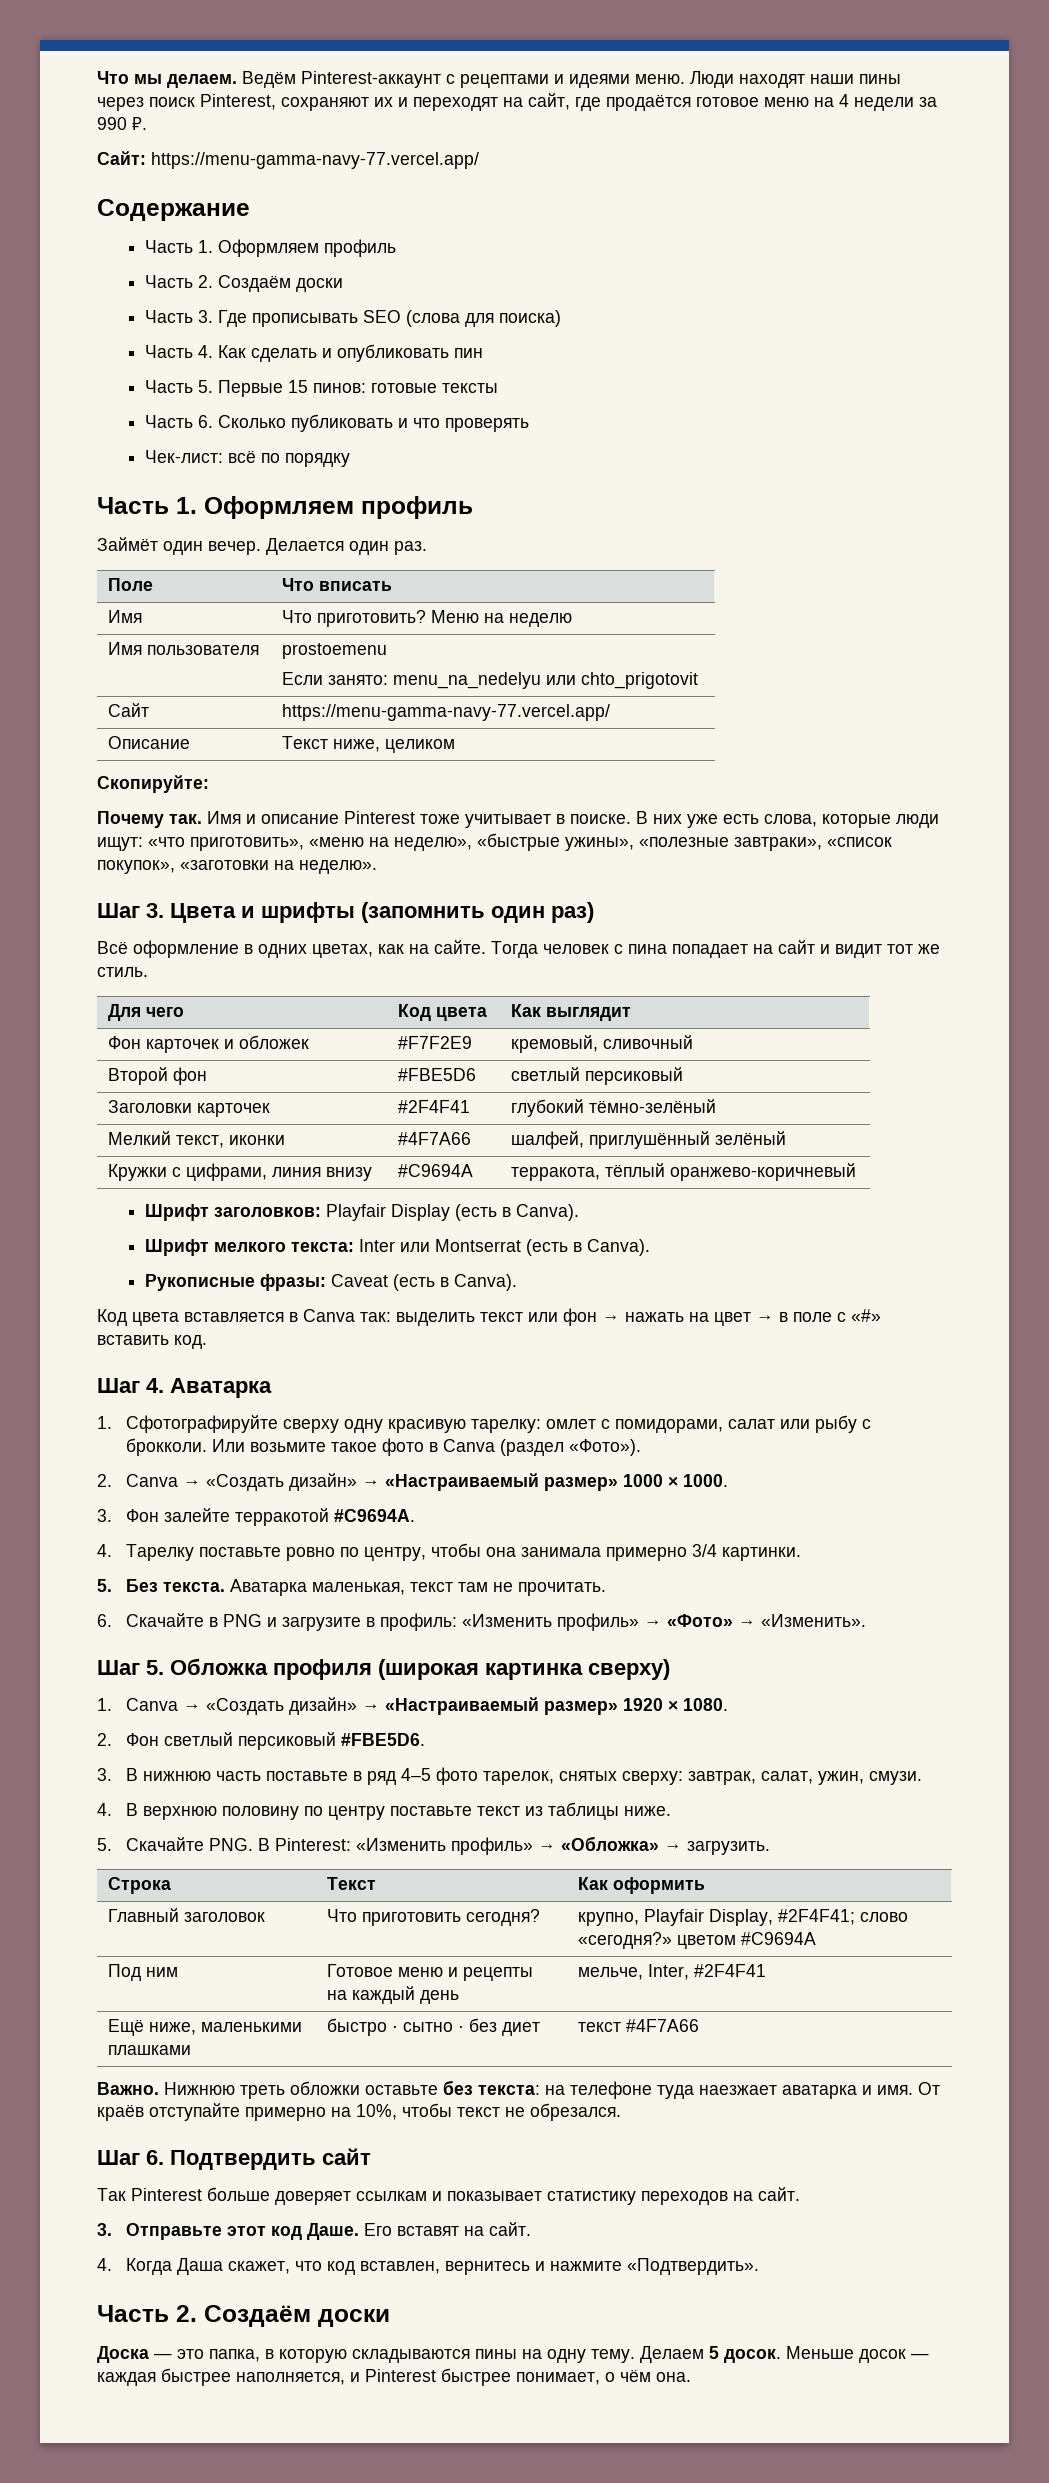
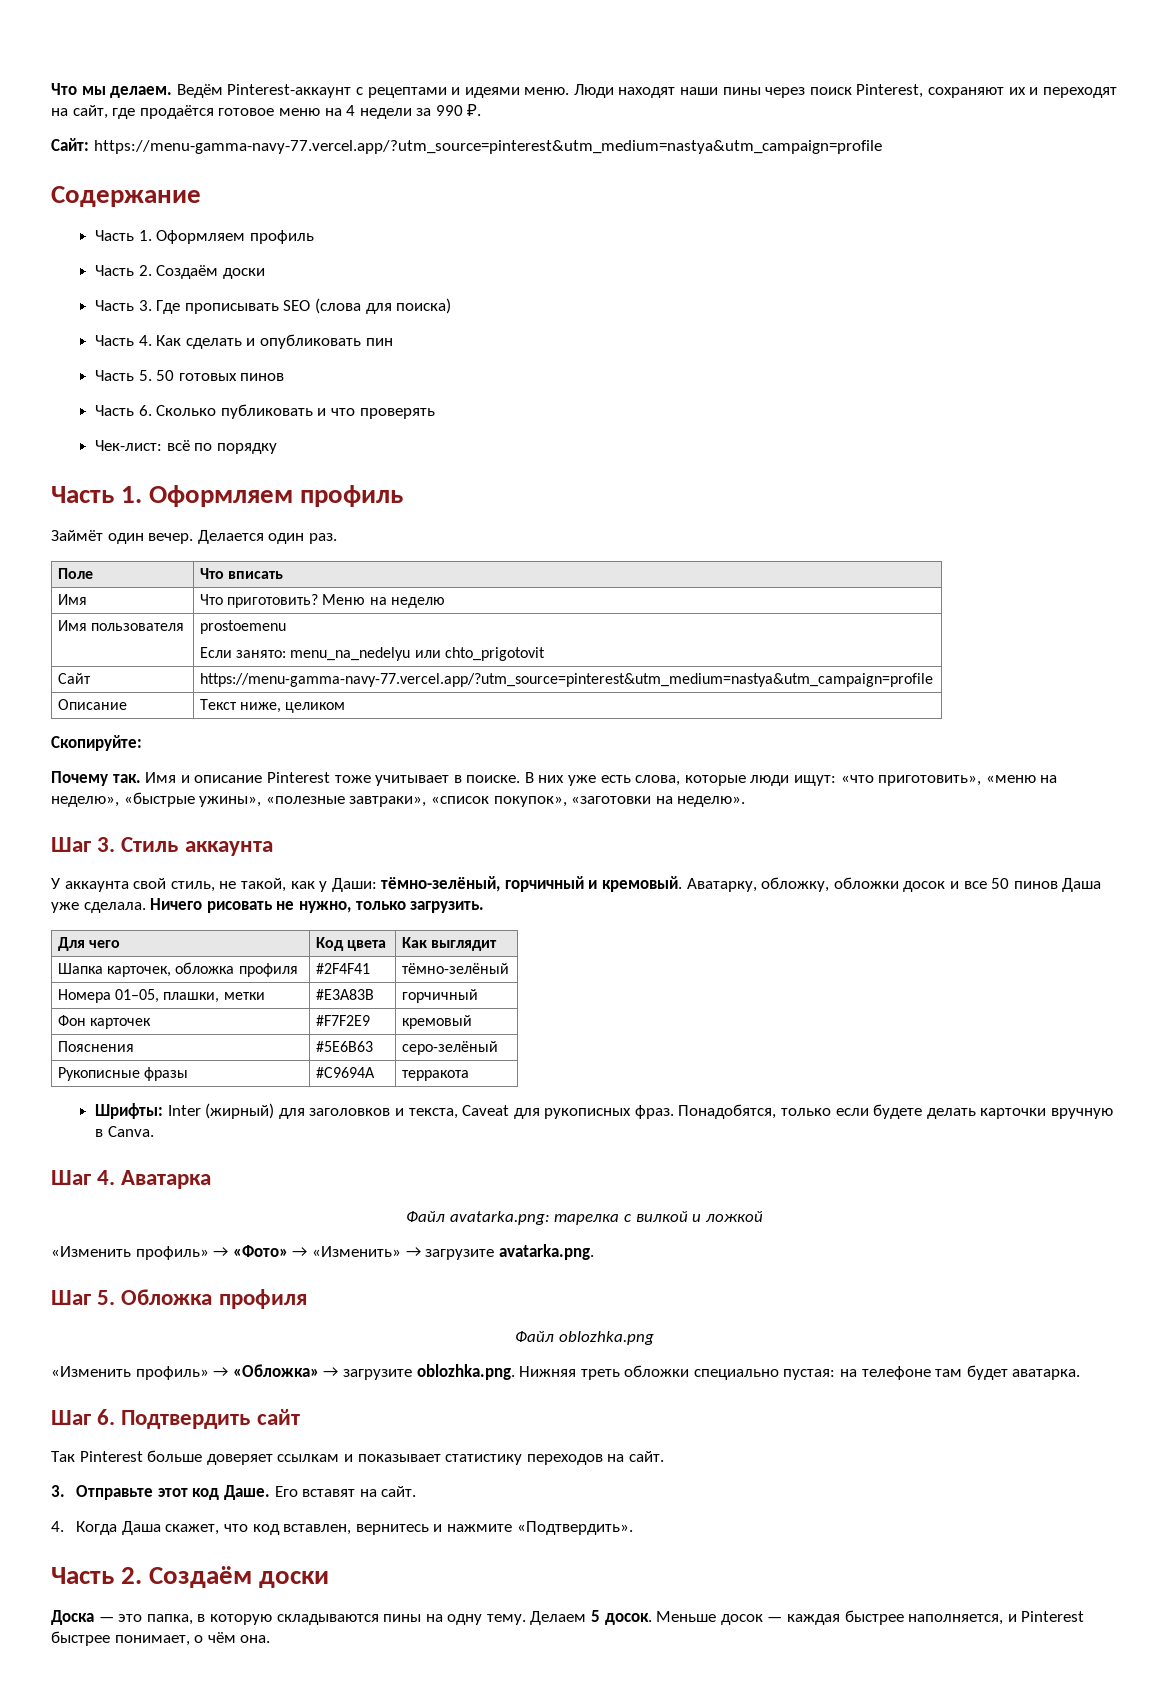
[151,152,479,169] https://menu-gamma-navy-77.vercel.app/ -> [93,140,882,154] https://menu-gamma-navy-77.vercel.app/?utm_source=pinterest&utm_medium=nastya&utm_campaign=profile
[217,380,498,397] Первые 15 пинов: готовые тексты -> [156,370,285,381] 50 готовых пинов
[281,704,610,721] https://menu-gamma-navy-77.vercel.app/ -> [199,673,933,687] https://menu-gamma-navy-77.vercel.app/?utm_source=pinterest&utm_medium=nastya&utm_campaign=profile
[170,902,594,923] [97,940,940,958] [97,967,148,977] Цвета и шрифты (запомнить один раз) // Всё оформление в одних цветах, как на сайте. Тогда человек с пина попадает на сайт и видит тот же стиль. -> [121,837,273,856] [51,876,1102,892] [51,898,485,913] Стиль аккаунта // У аккаунта свой стиль, не такой, как у Даши: тёмно-зелёный, горчичный и кремовый. Аватарку, обложку, обложки досок и все 50 пинов Даша уже сделала. Ничего рисовать не нужно, только загрузить.
(631, 1014) none -> [57,962,298,977] [315,963,370,974] [401,963,509,974] [57,989,265,1003] [315,989,374,1000] [401,989,478,1003] // Шапка карточек, обложка профиля | #2F4F41 | тёмно-зелёный // Номера 01–05, плашки, метки | #E3A83B | горчичный
[223,1035,309,1049] и обложек -> (152, 1023) none
[510,1035,693,1053] [107,1067,207,1085] [397,1068,476,1081] [510,1067,683,1085] [107,1100,270,1117] [397,1100,470,1113] [510,1099,716,1117] [107,1131,285,1148] [397,1132,471,1145] [510,1131,786,1149] [107,1163,372,1181] [397,1164,473,1177] [510,1163,856,1181] [144,1204,579,1221] [144,1239,650,1256] [144,1274,517,1291] [97,1308,881,1326] [97,1335,207,1349] [97,1378,272,1398] [97,1415,871,1433] [125,1438,641,1456] [97,1473,728,1491] [97,1508,415,1526] [97,1543,801,1561] [97,1579,606,1596] [97,1613,457,1631] кремовый, сливочный // Второй фон | #FBE5D6 | светлый персиковый // Заголовки карточек | #2F4F41 | глубокий тёмно-зелёный // Мелкий текст, иконки | #4F7A66 | шалфей, приглушённый зелёный // Кружки с цифрами, линия внизу | #C9694A | терракота, тёплый оранжево-коричневый // Шрифт заголовков: Playfair Display (есть в Canva). // Шрифт мелкого текста: Inter или Montserrat (есть в Canva). // Рукописные фразы: Caveat (есть в Canva). // Код цвета вставляется в Canva так: выделить текст или фон → нажать на цвет → в поле с «#» вставить код. // Шаг 4. Аватарка // 1. Сфотографируйте сверху одну красивую тарелку: омлет с помидорами, салат или рыбу с брокколи. Или возьмите такое фото в Canva (раздел «Фото»). // 2. Canva → «Создать дизайн» → «Настраиваемый размер» 1000 × 1000. // 3. Фон залейте терракотой #C9694A. // 4. Тарелку поставьте ровно по центру, чтобы она занимала примерно 3/4 картинки. // 5. Без текста. Аватарка маленькая, текст там не прочитать. // 6. Скачайте в PNG и загрузите в профиль: -> [401,1015,472,1029] [57,1041,134,1052] [315,1041,373,1052] [401,1041,498,1055] [57,1067,189,1081] [315,1067,375,1078] [401,1070,469,1081] [94,1103,1114,1119] [94,1126,154,1137] [51,1170,212,1189] [406,1211,763,1225] кремовый // Пояснения | #5E6B63 | серо-зелёный // Рукописные фразы | #C9694A | терракота // Шрифты: Inter (жирный) для заголовков и текста, Caveat для рукописных фраз. Понадобятся, только если будете делать карточки вручную в Canva. // Шаг 4. Аватарка // Файл avatarka.png: тарелка с вилкой и ложкой //
[760,1614,866,1627] «Изменить». -> [311,1244,594,1260] «Изменить» → загрузите avatarka.png.
[378,1659,670,1680] [97,1697,728,1715] [97,1732,425,1750] [97,1767,922,1785] [97,1802,671,1820] [97,1837,351,1851] (широкая картинка сверху) // 1. Canva → «Создать дизайн» → «Настраиваемый размер» 1920 × 1080. // 2. Фон светлый персиковый #FBE5D6. // 3. В нижнюю часть поставьте в ряд 4–5 фото тарелок, снятых сверху: завтрак, салат, ужин, смузи. // 4. В верхнюю половину по центру поставьте текст из таблицы ниже. // 5. Скачайте PNG. В Pinterest: -> [515,1331,654,1345] // Файл oblozhka.png //
[686,1841,770,1855] [107,1877,171,1894] [326,1877,376,1890] [577,1877,705,1894] [107,1908,265,1922] [326,1909,540,1926] [577,1909,908,1926] [577,1932,816,1949] [107,1964,178,1981] [326,1964,533,1981] [326,1986,459,2004] [577,1964,766,1980] [107,2019,302,2036] [107,2045,191,2055] [326,2018,540,2036] [577,2019,699,2032] [97,2080,940,2099] [97,2103,621,2121] загрузить. // Строка | Текст | Как оформить // Главный заголовок | Что приготовить сегодня? | крупно, Playfair Display, #2F4F41; слово «сегодня?» цветом #C9694A // Под ним | Готовое меню и рецепты на каждый день | мельче, Inter, #2F4F41 // Ещё ниже, маленькими плашками | быстро · сытно · без диет | текст #4F7A66 // Важно. Нижнюю треть обложки оставьте без текста: на телефоне туда наезжает аватарка и имя. От краёв отступайте примерно на 10%, чтобы текст не обрезался. -> [342,1364,1081,1380] загрузите oblozhka.png. Нижняя треть обложки специально пустая: на телефоне там будет аватарка.

